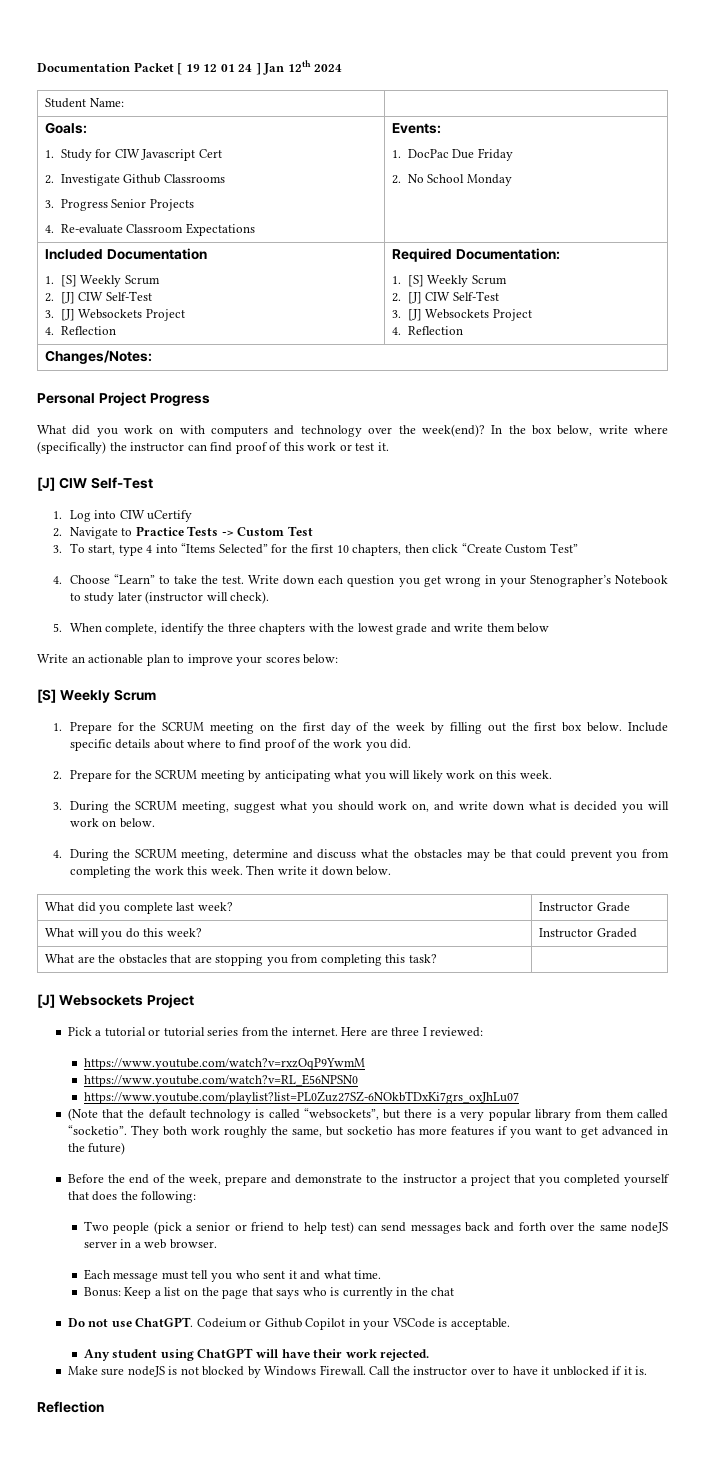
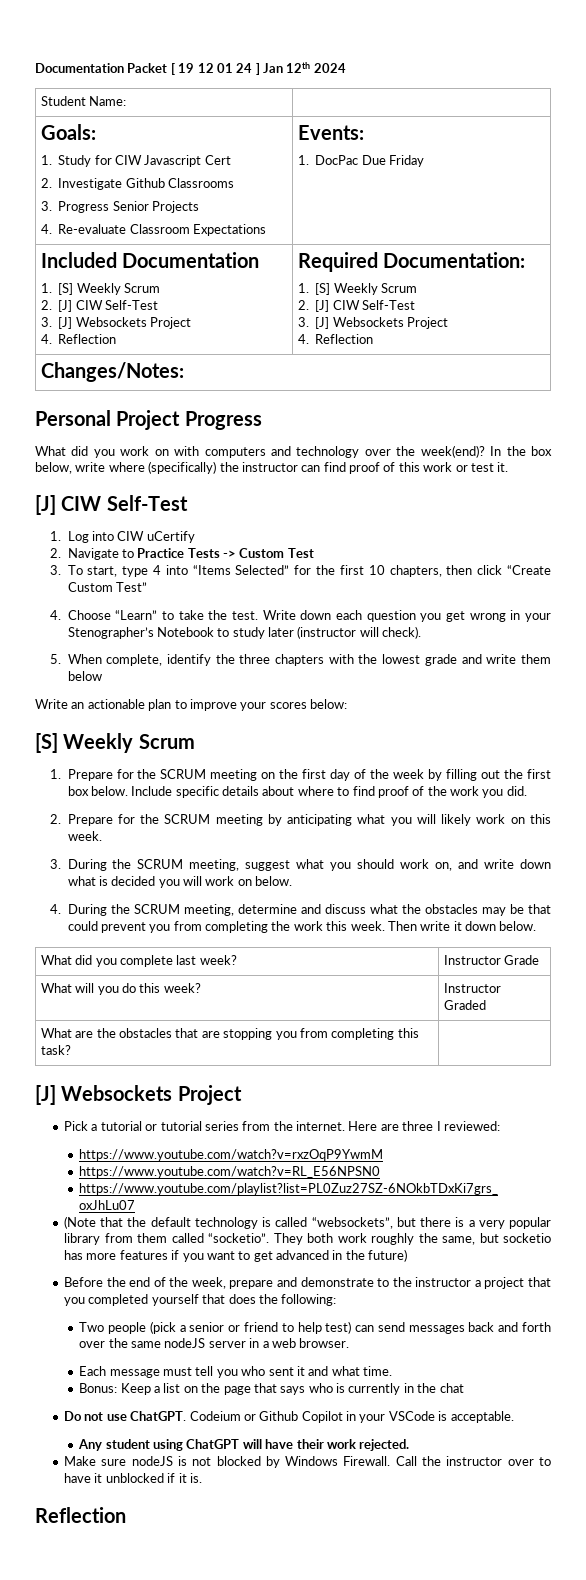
[392,174,512,186] // 2. No School Monday -> (424, 161) none

